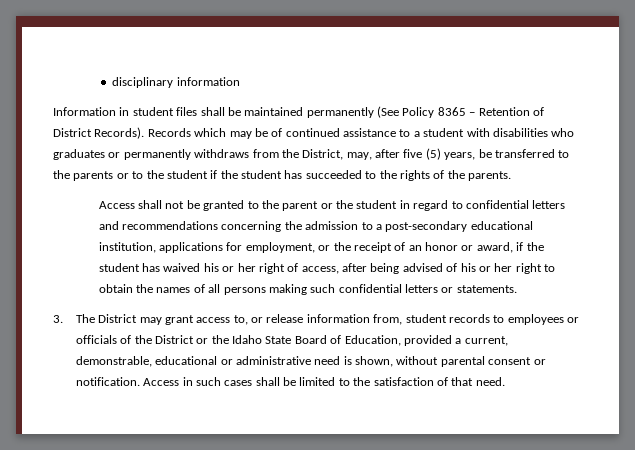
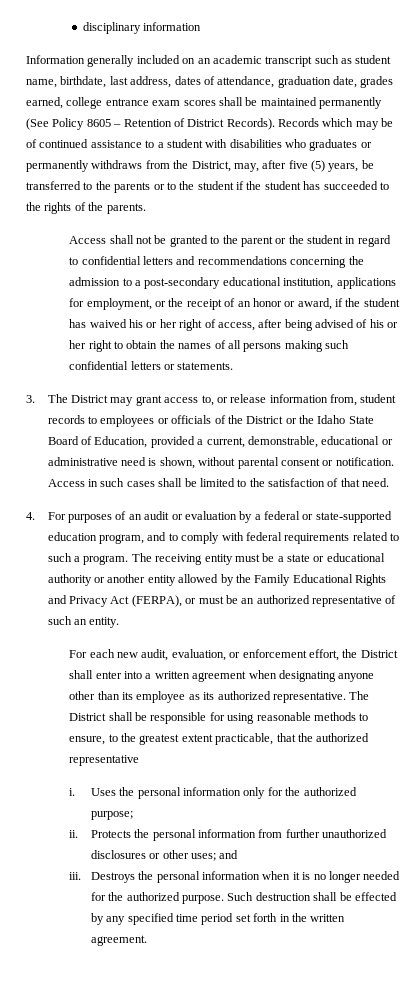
[119,107,198,116] in student files -> [87,55,392,67] [26,76,394,88] [26,97,216,109] generally included on an academic transcript such as student name, birthdate, last address, dates of attendance, graduation date, grades earned, college entrance exam scores
[437,107,466,116] 8365 -> [86,119,111,127] 8605
(505, 381) none -> [26,511,392,523] [47,532,400,544] [47,553,385,565] [47,574,387,586] [47,595,397,607] [47,616,120,628] [69,649,398,661] [69,670,375,682] [69,691,370,703] [69,712,369,724] [69,733,370,745] [69,755,140,766] [69,787,357,799] [90,811,133,820] [69,829,388,841] [90,850,239,861] [69,871,401,883] [90,892,397,904] [90,913,346,925] [90,935,147,946] // 4. For purposes of an audit or evaluation by a federal or state-supported education program, and to comply with federal requirements related to such a program. The receiving entity must be a state or educational authority or another entity allowed by the Family Educational Rights and Privacy Act (FERPA), or must be an authorized representative of such an entity. // For each new audit, evaluation, or enforcement effort, the District shall enter into a written agreement when designating anyone other than its employee as its authorized representative. The District shall be responsible for using reasonable methods to ensure, to the greatest extent practicable, that the authorized representative // i. Uses the personal information only for the authorized purpose; // ii. Protects the personal information from further unauthorized disclosures or other uses; and // iii. Destroys the personal information when it is no longer needed for the authorized purpose. Such destruction shall be effected by any specified time period set forth in the written agreement.

